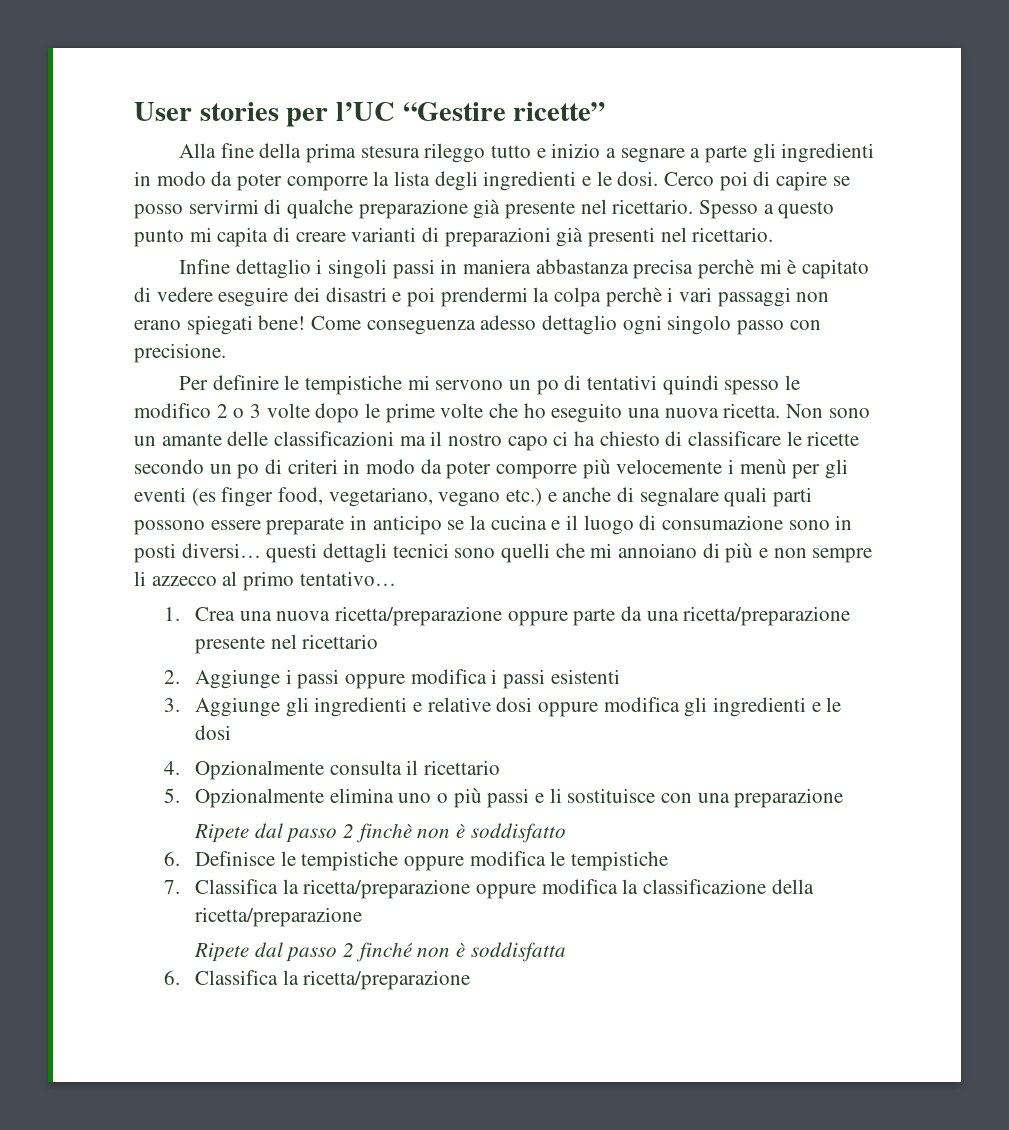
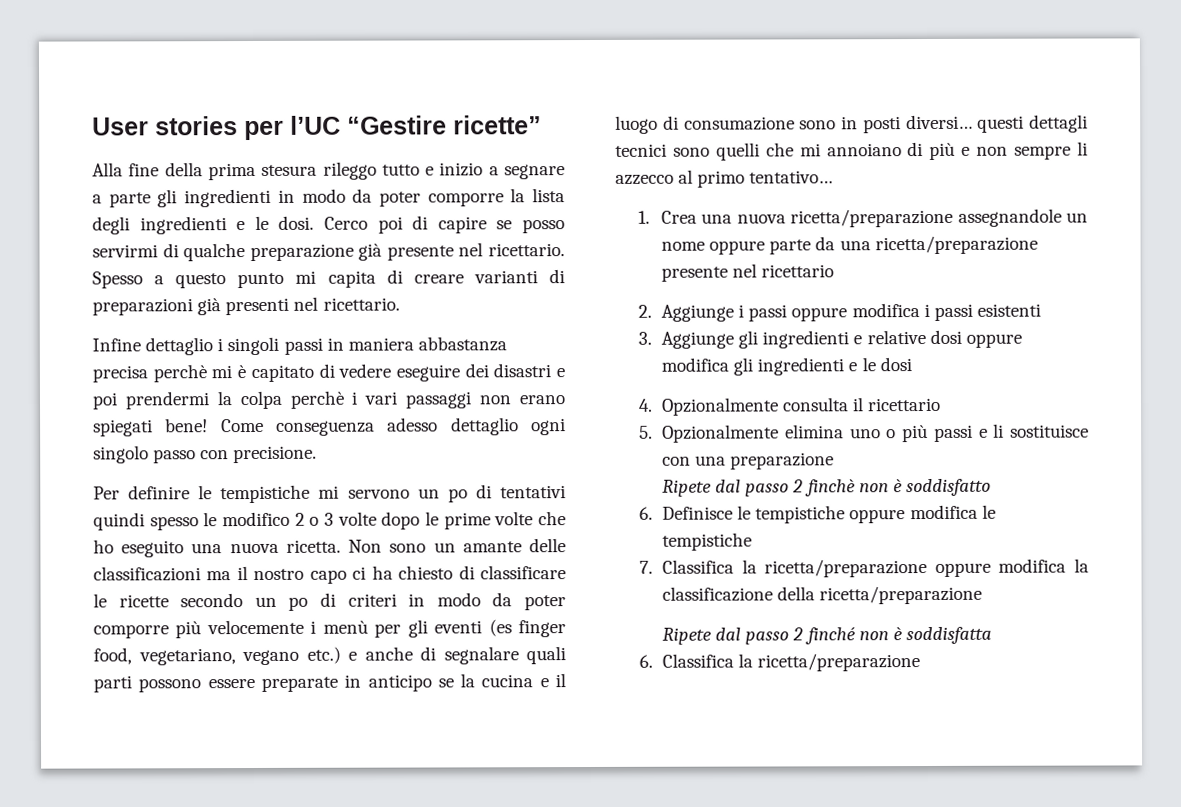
(502, 616) none -> [957,208,1088,227] [660,241,705,251] assegnandole un nome

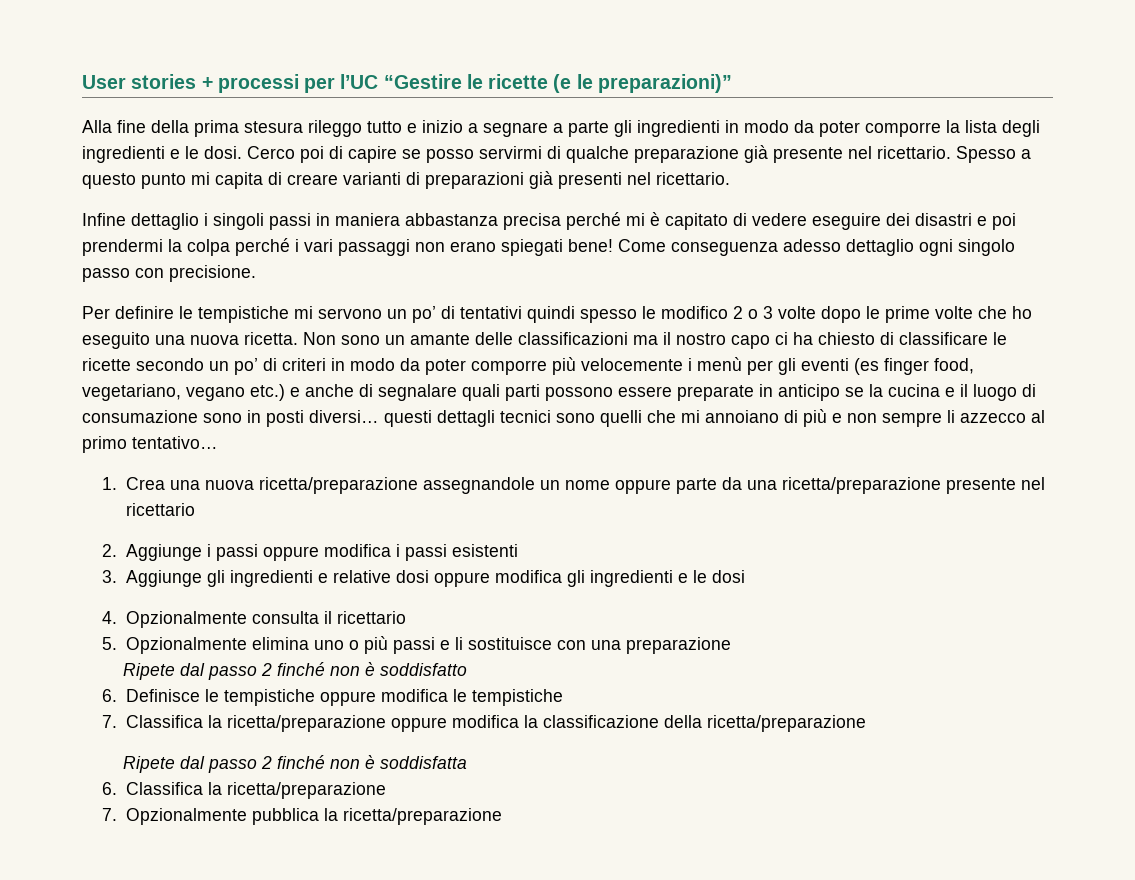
(238, 126) none -> [201,74,299,93] + processi
[453,115,542,135] ricette” -> [466,74,732,93] le ricette (e le preparazioni)”
[152,364,207,383] perchè -> [566,212,621,230] perché
[289,390,345,409] perchè -> [235,238,290,256] perché
[447,488,468,503] po -> [412,306,436,323] po’
[288,596,309,611] po -> [234,358,258,375] po’
[804,479,856,497] finchè -> [276,662,325,676] finché
(921, 662) none -> [102,808,503,825] // 7. Opzionalmente pubblica la ricetta/preparazione

